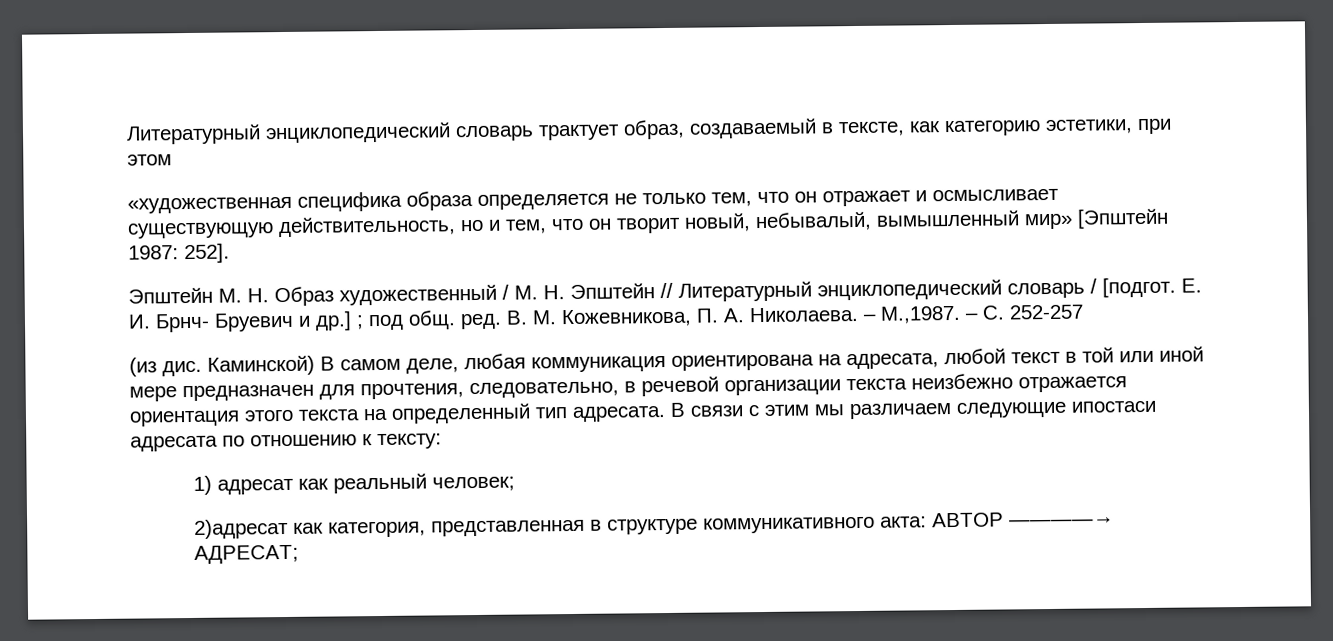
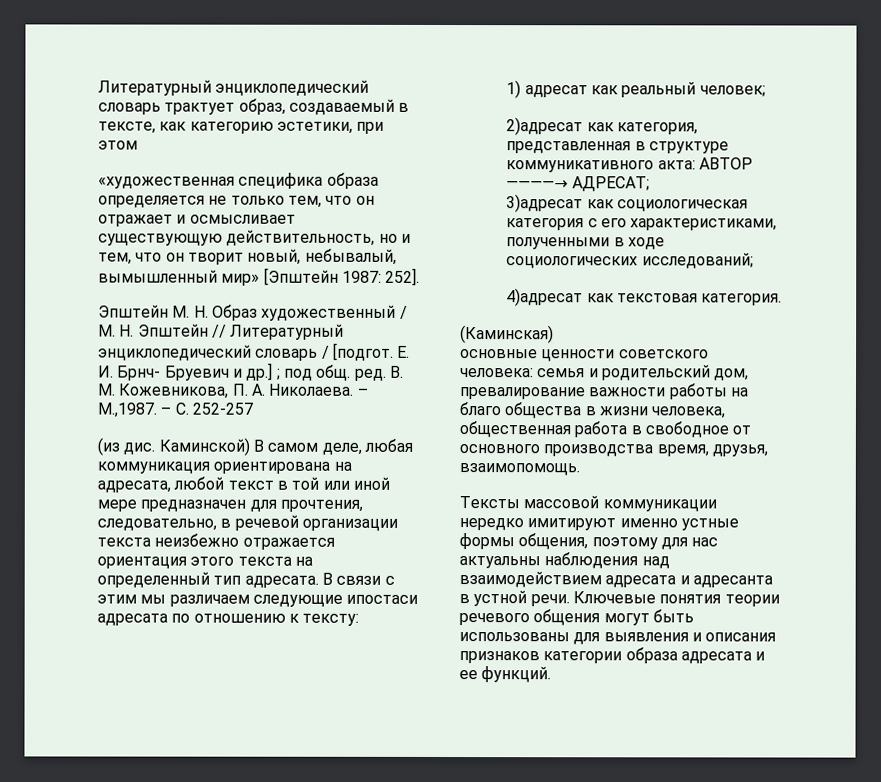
(300, 554) none -> [506,194,748,213] [506,218,778,231] [506,237,665,250] [506,252,754,269] [506,288,783,307] [460,325,554,344] [460,349,709,362] [460,364,750,381] [459,383,749,400] [459,402,726,419] [459,421,752,438] [459,444,768,457] [459,463,580,476] [459,495,717,512] [459,518,739,531] [459,533,719,550] [459,552,670,569] [459,571,773,588] [459,590,780,607] [459,609,694,626] [459,632,777,645] [459,647,766,664] [459,666,552,683] // 3)адресат как социологическая категория с его характеристиками, полученными в ходе социологических исследований; // 4)адресат как текстовая категория. // (Каминская) // основные ценности советского человека: семья и родительский дом, превалирование важности работы на благо общества в жизни человека, общественная работа в свободное от основного производства время, друзья, взаимопомощь. // Тексты массовой коммуникации нередко имитируют именно устные формы общения, поэтому для нас актуальны наблюдения над взаимодействием адресата и адресанта в устной речи. Ключевые понятия теории речевого общения могут быть использованы для выявления и описания признаков категории образа адресата и ее функций.

